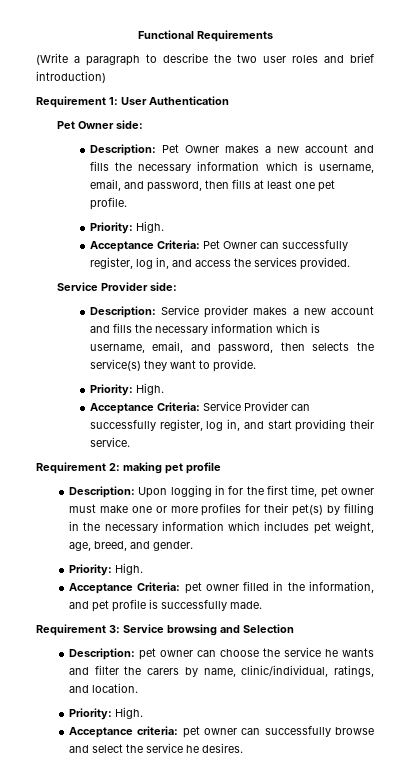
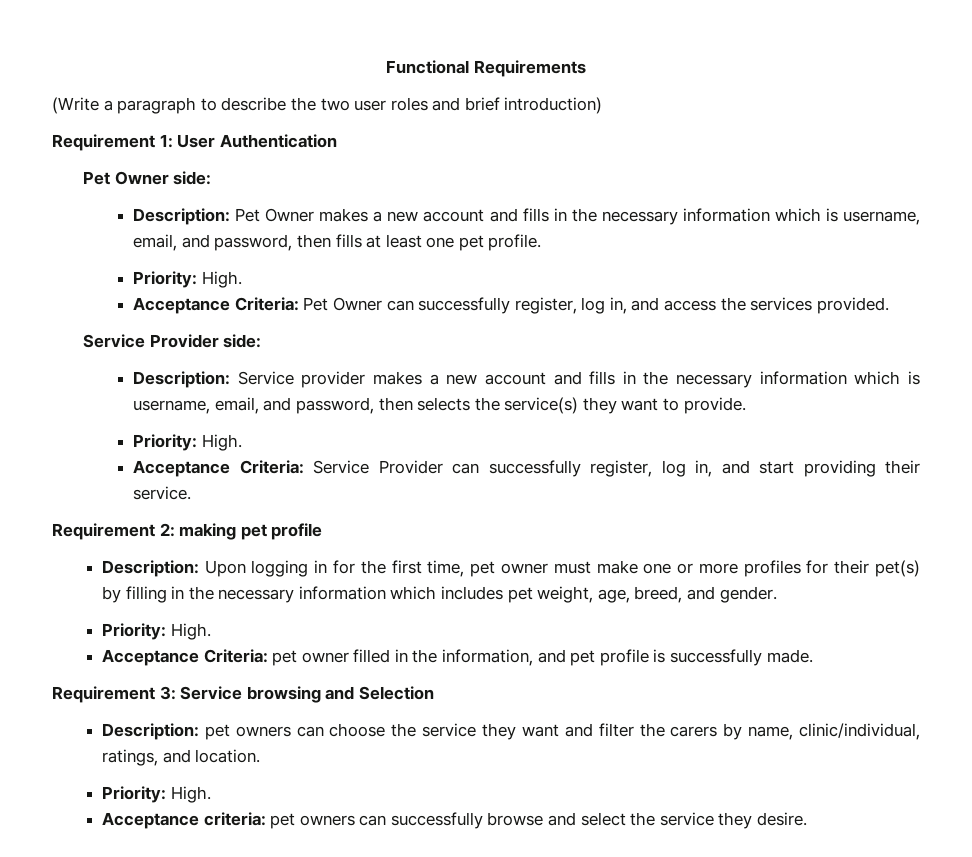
(109, 166) none -> [553,208,567,221] in
(132, 328) none -> [622,371,636,384] in
[159,650,193,657] owner -> [235,726,291,737] owners
[324,648,375,657] he wants -> [482,723,559,740] they want
[203,728,237,735] owner -> [299,815,355,826] owners
[185,743,243,753] he desires. -> [718,812,807,829] they desire.

